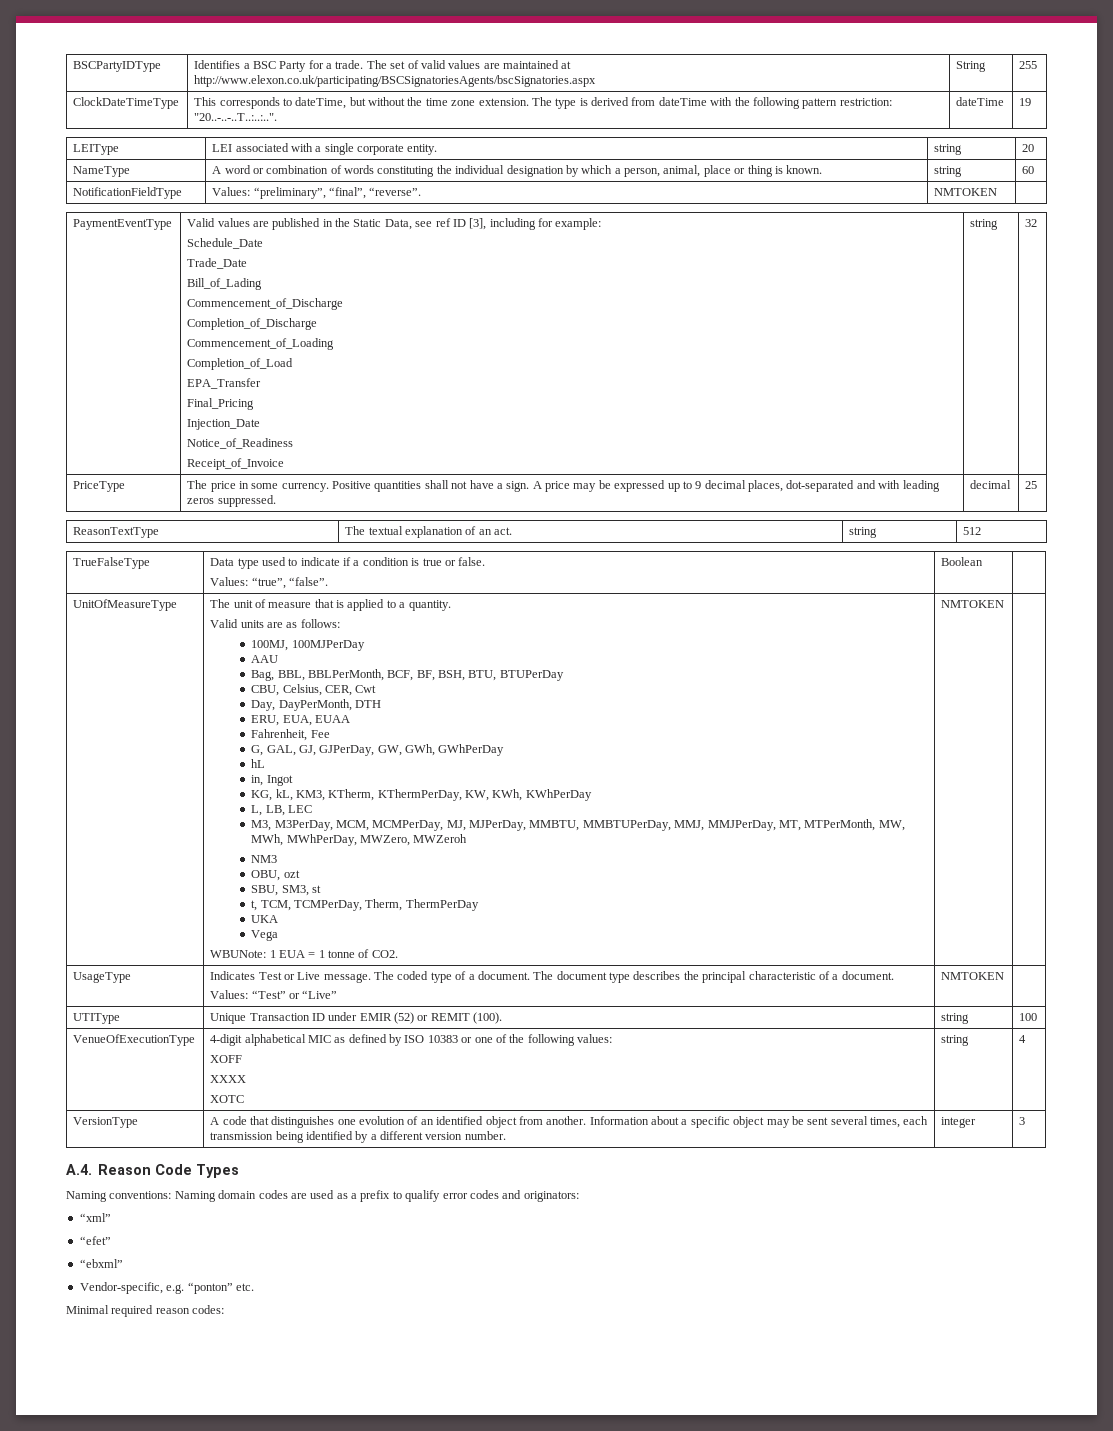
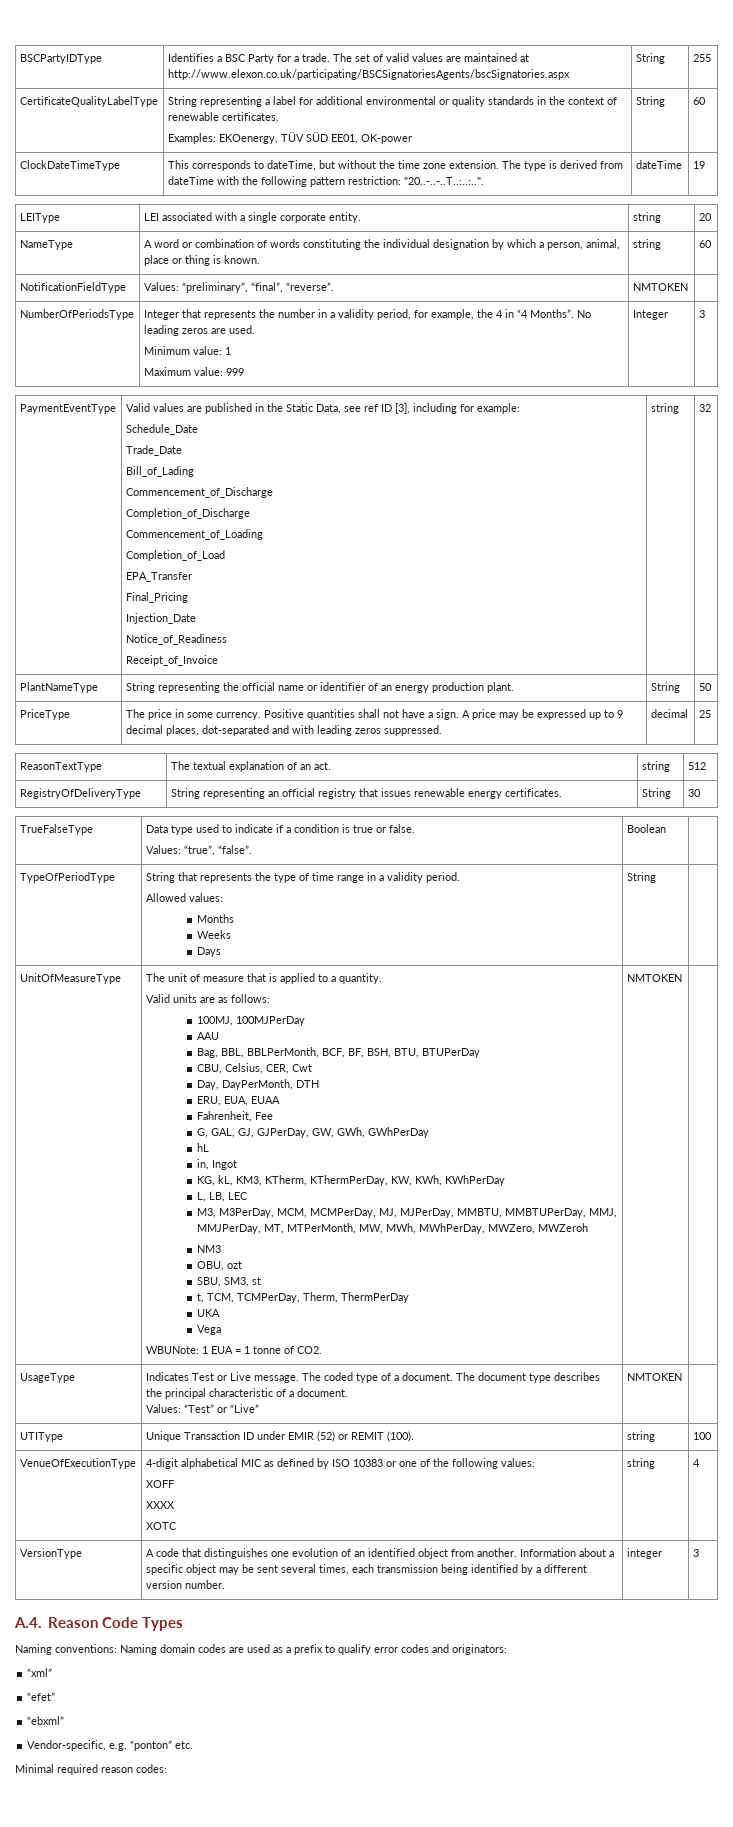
(1038, 65) none -> [19,96,158,107] [167,96,617,107] [167,112,279,121] [167,132,412,144] [635,96,665,107] [692,97,706,105] // CertificateQualityLabelType | String representing a label for additional environmental or quality standards in the context of renewable certificates. // Examples: EKOenergy, TÜV SÜD EE01, OK-power | String | 60
(998, 192) none -> [19,309,134,320] [143,309,591,320] [143,325,255,336] [143,346,231,355] [143,367,244,376] [632,310,668,320] [698,310,705,318] // NumberOfPeriodsType | Integer that represents the number in a validity period, for example, the 4 in “4 Months”. No leading zeros are used. // Minimum value: 1 // Maximum value: 999 | Integer | 3
(1038, 223) none -> [19,682,98,693] [125,682,514,693] [650,682,680,693] [698,683,712,691] // PlantNameType | String representing the official name or identifier of an energy production plant. | String | 50
(982, 531) none -> [19,788,141,799] [170,788,562,799] [641,788,671,799] [687,789,701,797] // RegistryOfDeliveryType | String representing an official registry that issues renewable energy certificates. | String | 30
(984, 561) none -> [19,872,115,883] [145,872,460,883] [145,893,223,902] [196,914,234,923] [196,930,231,939] [196,947,221,957] [626,872,656,883] // TypeOfPeriodType | String that represents the type of time range in a validity period. // Allowed values: // Months // Weeks // Days | String |

